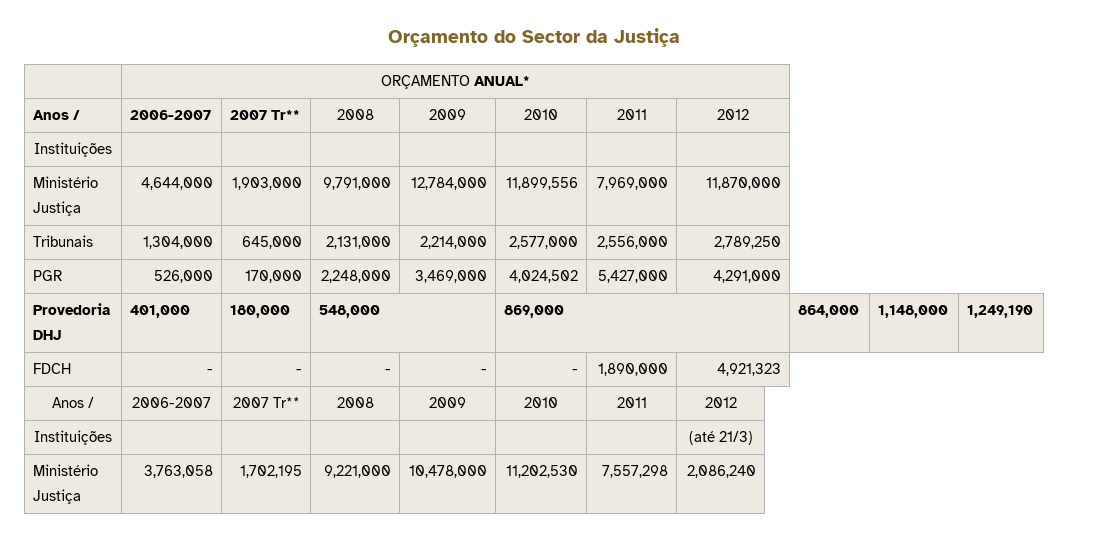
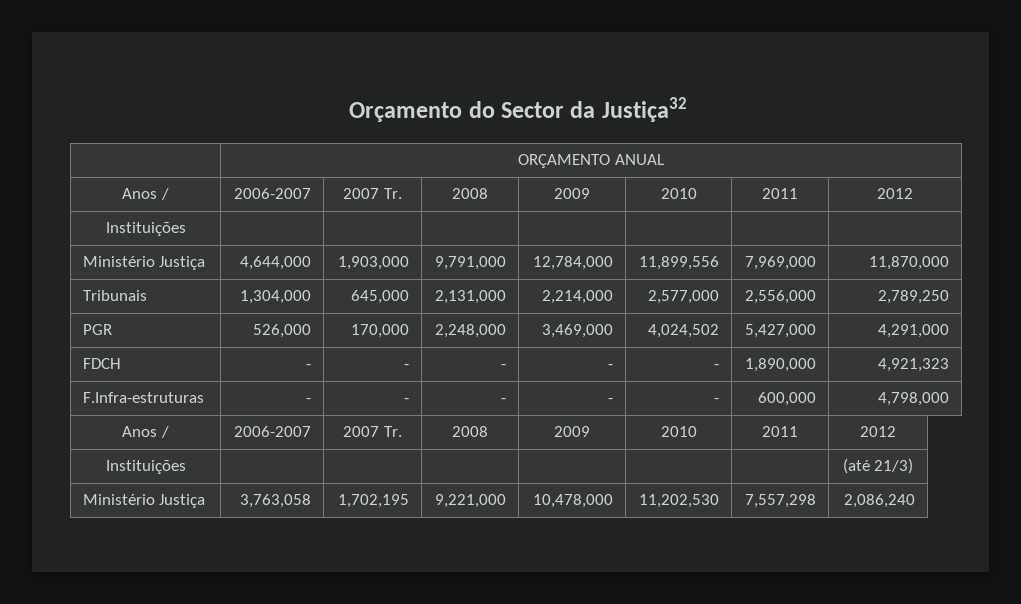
[614,28,680,47] Justiça -> [601,97,687,122] Justiça32
[474,76,530,86] [32,110,80,120] [129,110,211,120] [229,110,300,120] ANUAL* // Anos / | 2006-2007 | 2007 Tr** -> [614,154,664,165] [122,188,169,200] [233,188,311,199] [343,188,402,199] ANUAL // Anos / | 2006-2007 | 2007 Tr.
[32,303,110,315] [32,330,61,340] [129,305,190,318] [229,305,290,318] [318,305,380,318] [503,305,564,318] [797,305,859,318] [877,305,948,318] [966,305,1033,318] // Provedoria DHJ | 401,000 | 180,000 | 548,000 | 869,000 | 864,000 | 1,148,000 | 1,249,190 -> (950, 331) none
[52,397,94,408] [132,397,211,408] [232,397,300,408] // Anos / | 2006-2007 | 2007 Tr** -> [82,392,204,403] [306,398,312,403] [404,398,410,403] [501,398,507,403] [608,398,614,403] [714,398,720,403] [758,392,817,406] [878,392,950,406] [122,426,169,438] [233,426,311,437] [343,426,402,437] // F.Infra-estruturas | - | - | - | - | - | 600,000 | 4,798,000 // Anos / | 2006-2007 | 2007 Tr.

